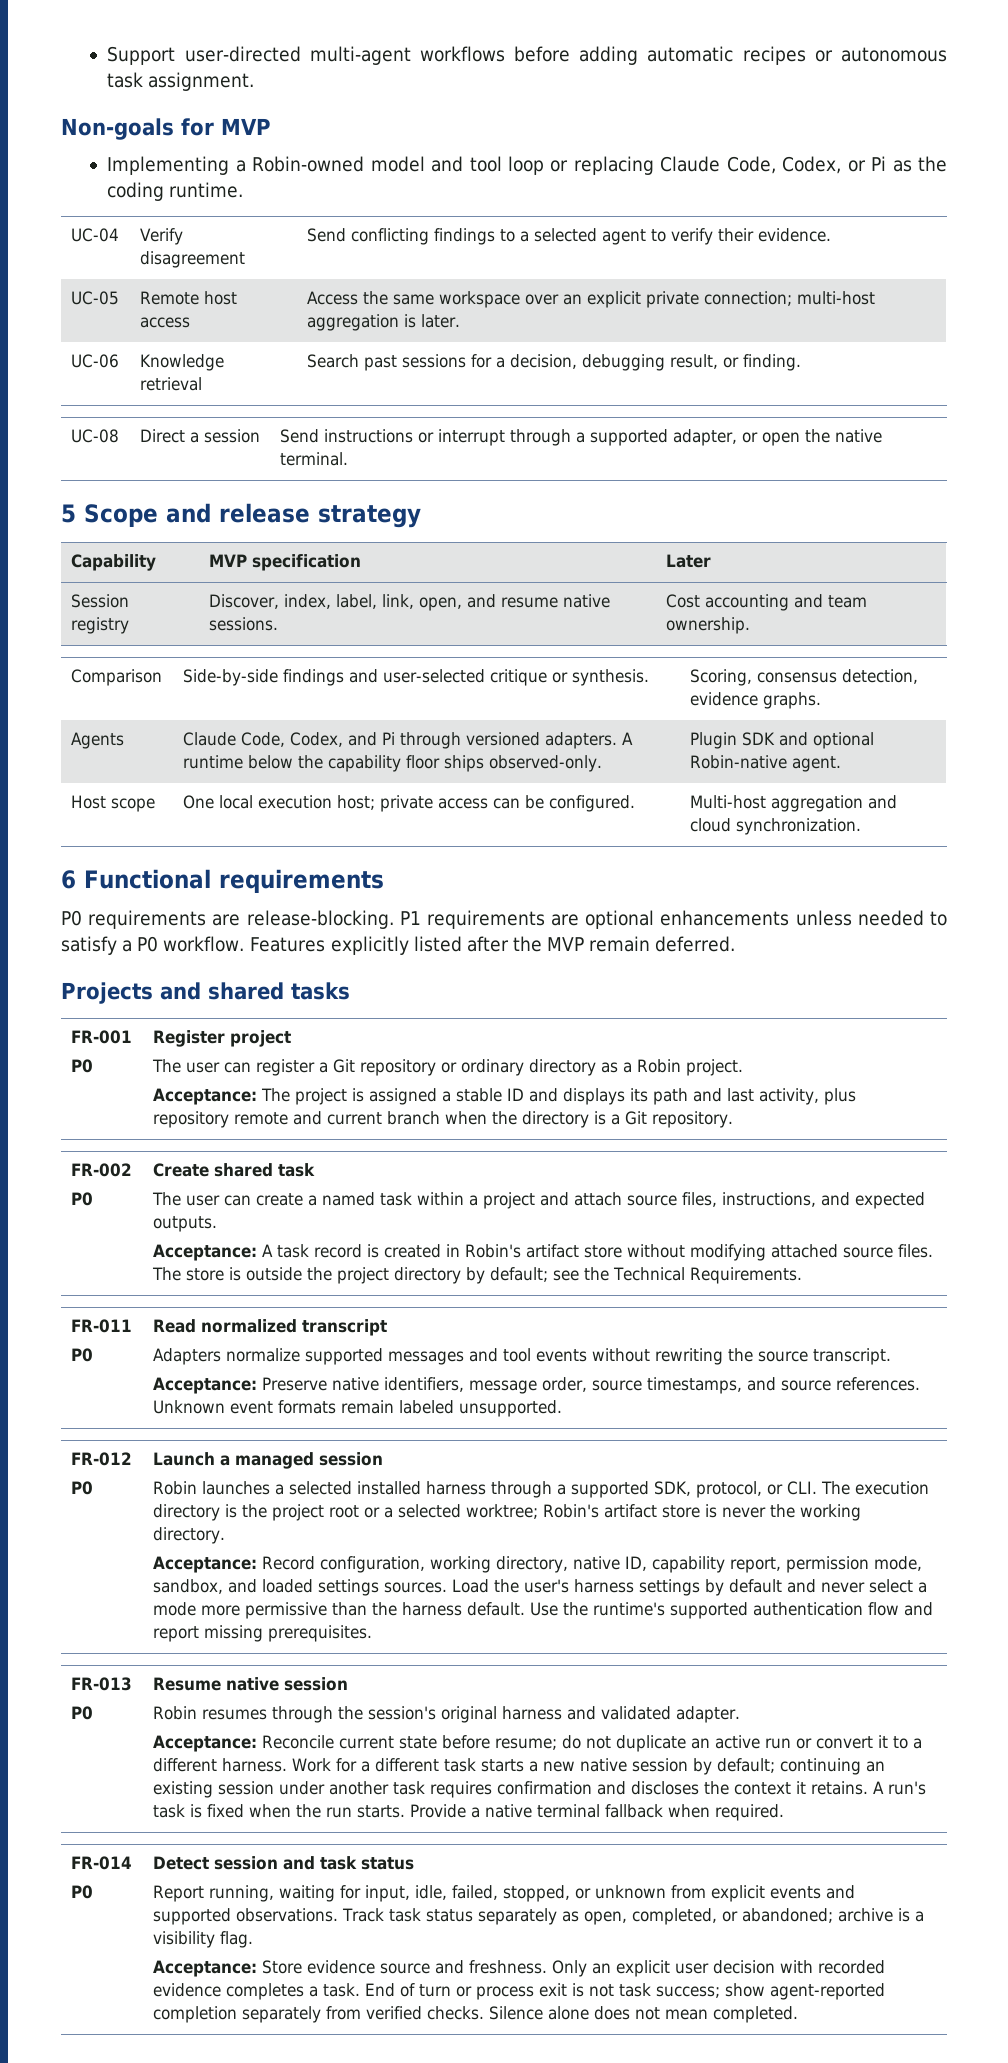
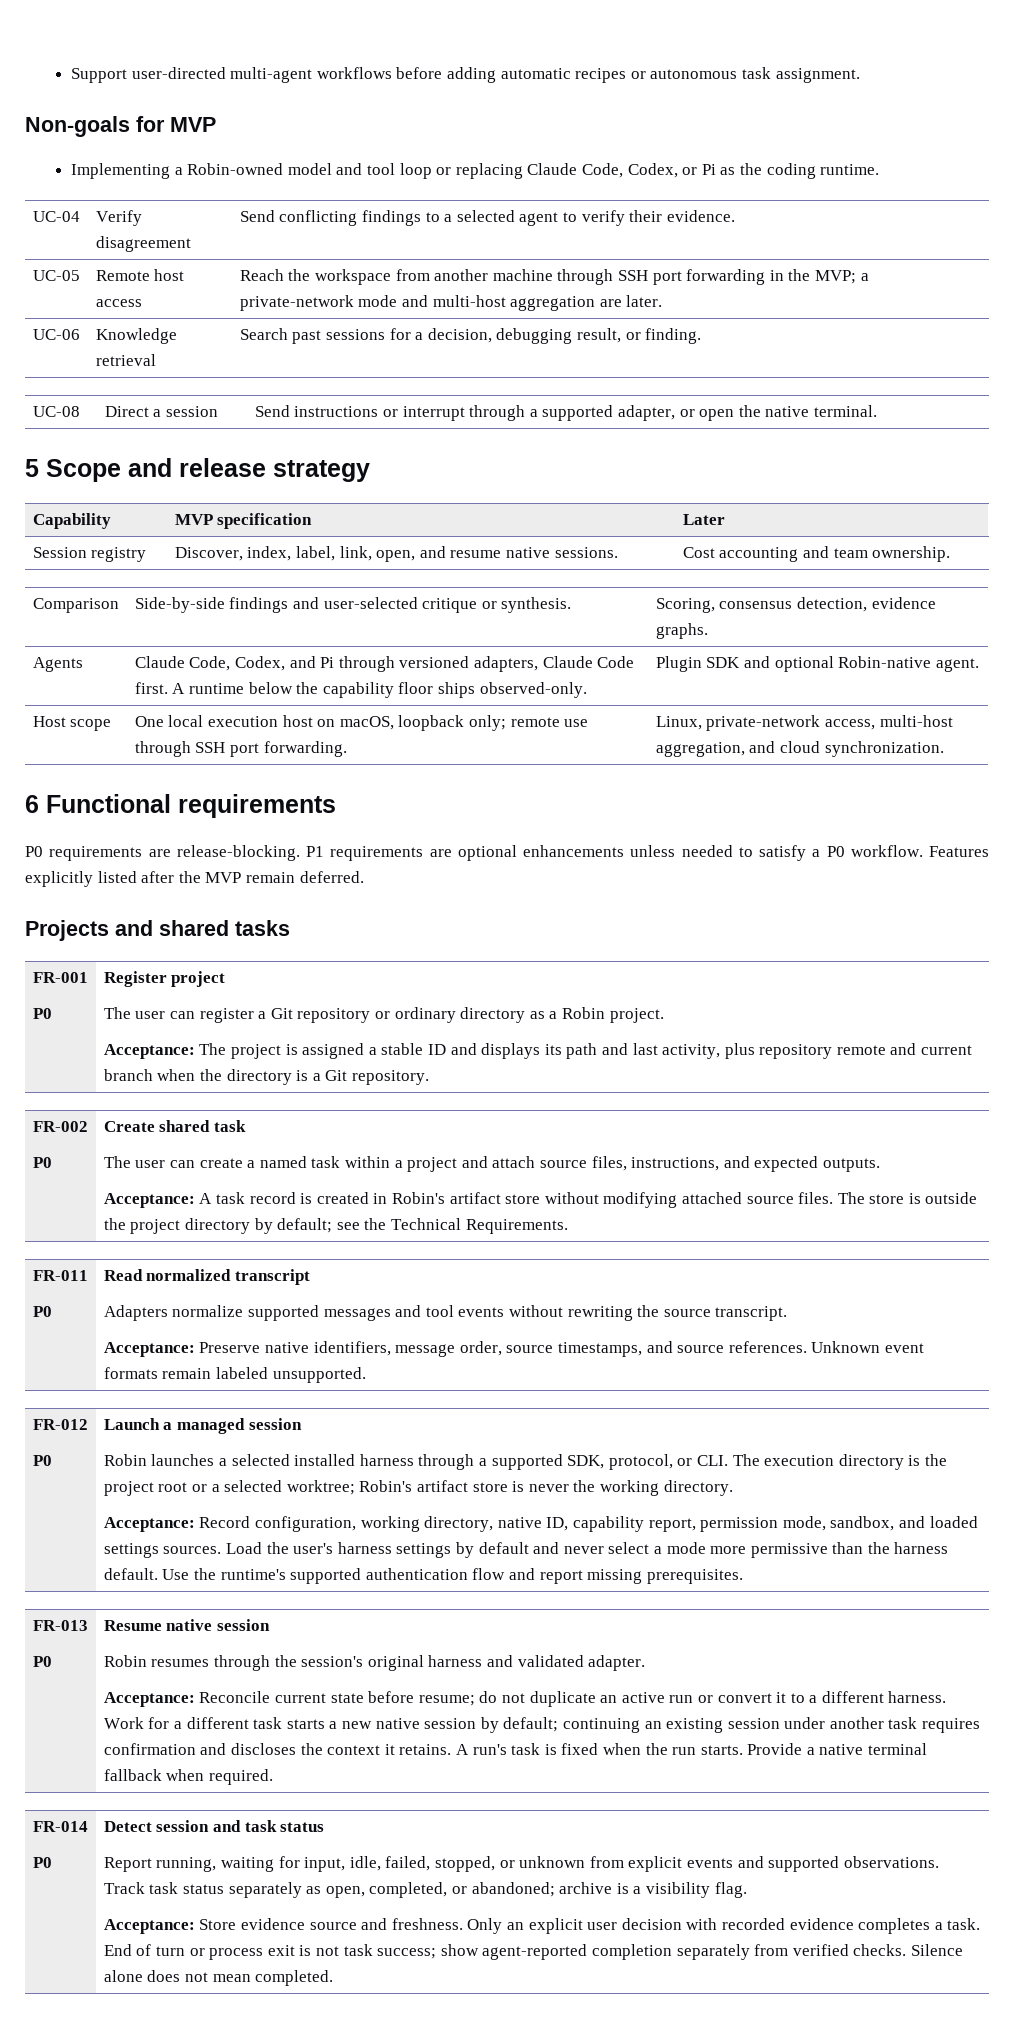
[307,291,793,308] Access the same workspace over an explicit private connection; -> [239,269,869,285] [239,295,429,311] Reach the workspace from another machine through SSH port forwarding in the MVP; a private-network mode and
[404,314,417,328] is -> [599,299,622,307] are
[545,732,618,749] adapters. -> [473,656,635,672] [134,682,168,694] adapters, Claude Code first.
[337,795,636,812] [690,795,864,812] host; private access can be configured. | Multi-host aggregation -> [282,715,589,731] [134,741,347,757] [655,715,953,731] [655,742,745,757] host on macOS, loopback only; remote use through SSH port forwarding. | Linux, private-network access, multi-host aggregation,

